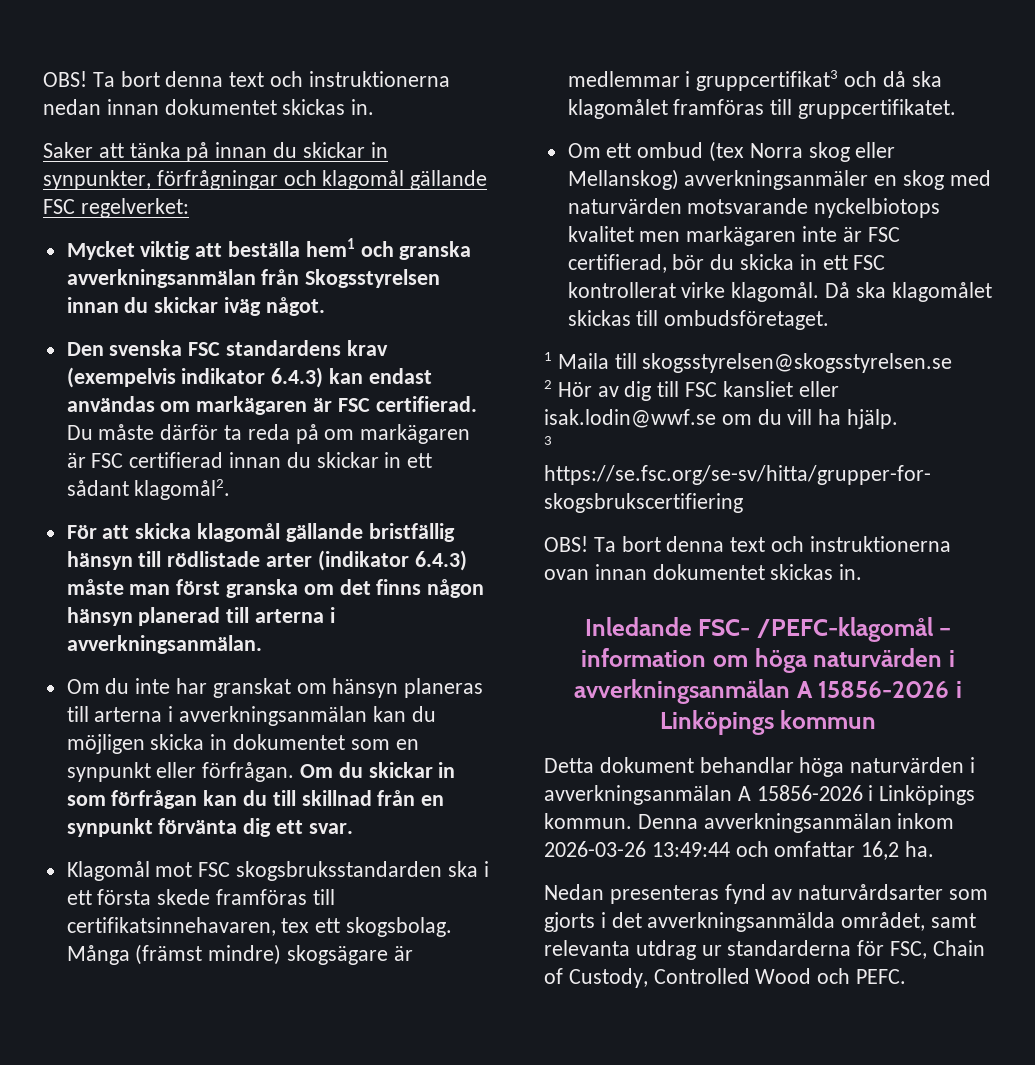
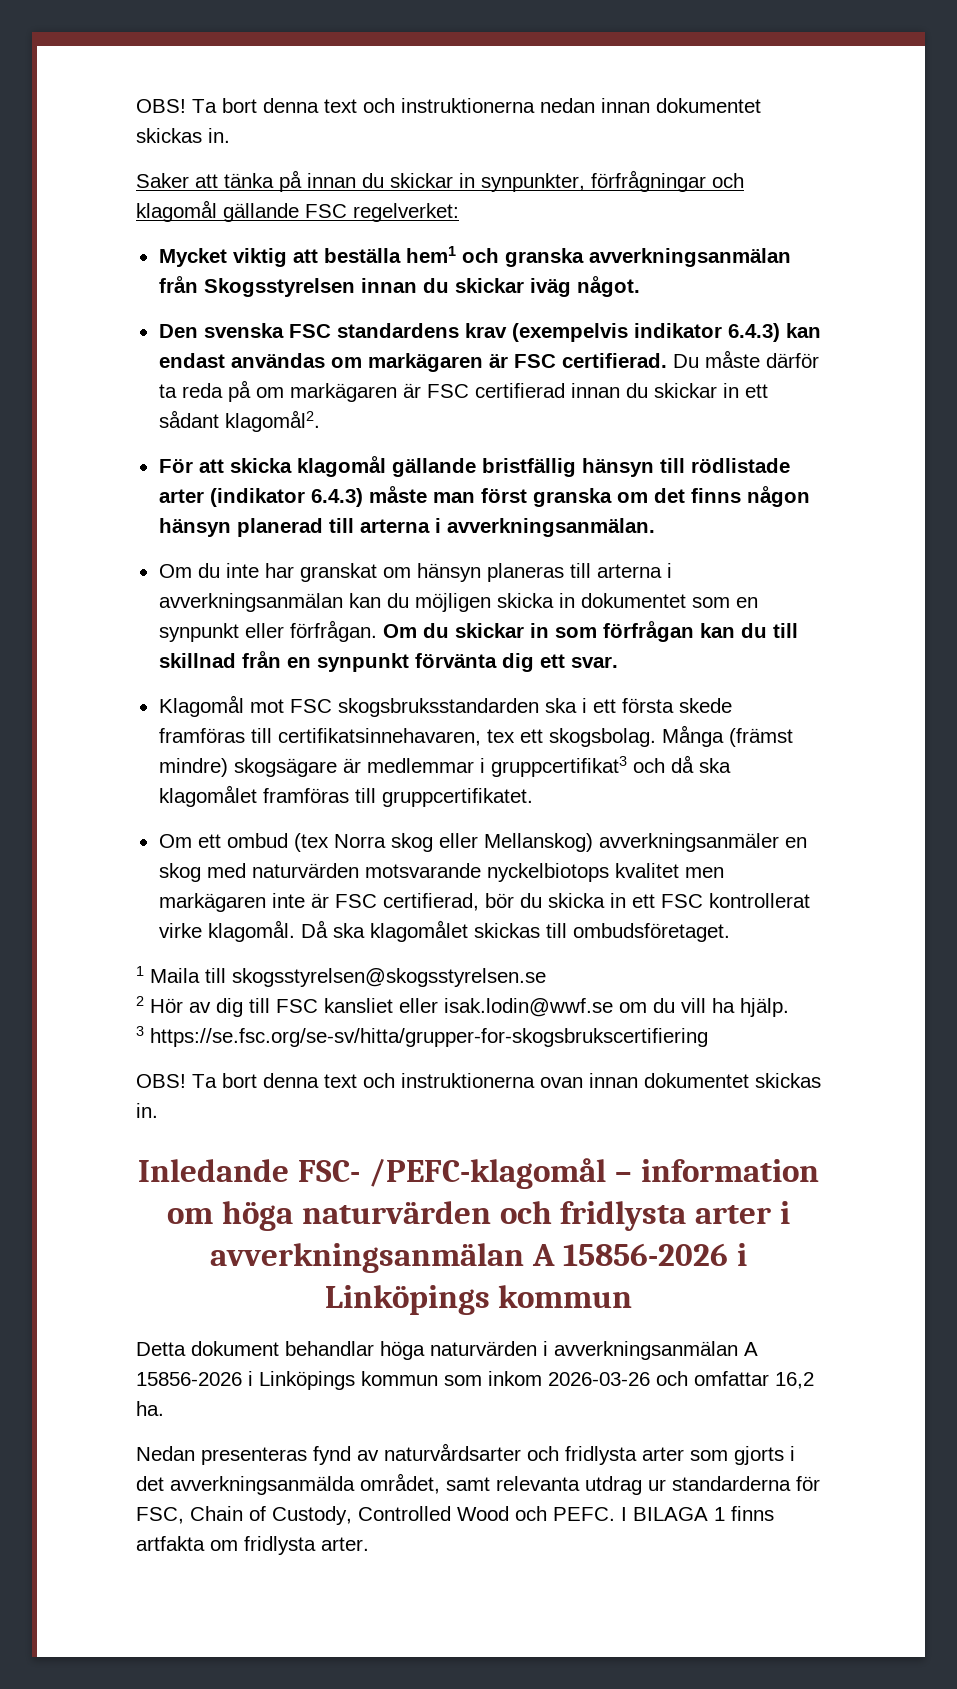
(943, 657) none -> [499,1201,772,1231] och fridlysta arter
[544,813,892,833] kommun. Denna avverkningsanmälan -> [361,1371,482,1386] kommun som
[651,842,730,857] 13:49:44 -> (650, 1379) none
(944, 892) none -> [527,1446,684,1465] och fridlysta arter
(907, 976) none -> [621,1506,774,1521] [136,1536,369,1555] I BILAGA 1 finns artfakta om fridlysta arter.

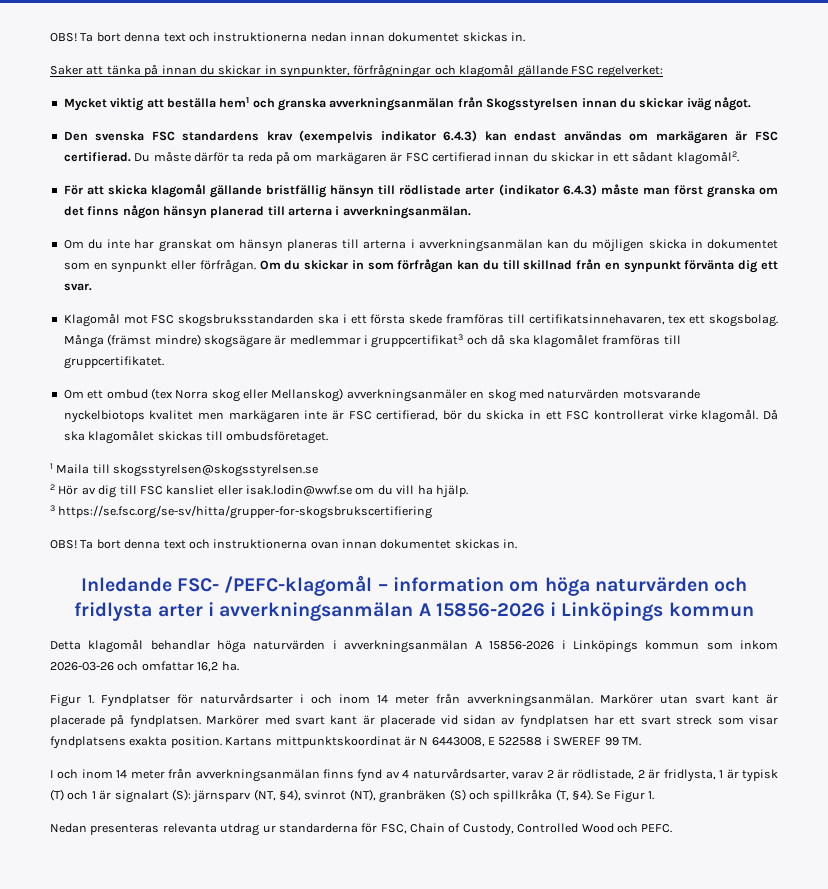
[191,1341,279,1356] dokument -> [88,639,144,653] klagomål
[136,1443,795,1465] [136,1473,490,1495] Nedan presenteras fynd av naturvårdsarter och fridlysta arter som gjorts i det avverkningsanmälda området, samt -> [50,693,778,707] [50,714,779,728] [50,736,641,749] [50,768,779,782] [50,789,655,803] [50,823,160,835] Figur 1. Fyndplatser för naturvårdsarter i och inom 14 meter från avverkningsanmälan. Markörer utan svart kant är placerade på fyndplatsen. Markörer med svart kant är placerade vid sidan av fyndplatsen har ett svart streck som visar fyndplatsens exakta position. Kartans mittpunktskoordinat är N 6443008, E 522588 i SWEREF 99 TM. // I och inom 14 meter från avverkningsanmälan finns fynd av 4 naturvårdsarter, varav 2 är rödlistade, 2 är fridlysta, 1 är typisk (T) och 1 är signalart (S): järnsparv (NT, §4), svinrot (NT), granbräken (S) och spillkråka (T, §4). Se Figur 1. // Nedan presenteras
[621,1506,774,1521] [136,1536,369,1555] I BILAGA 1 finns artfakta om fridlysta arter. -> (673, 828) none

